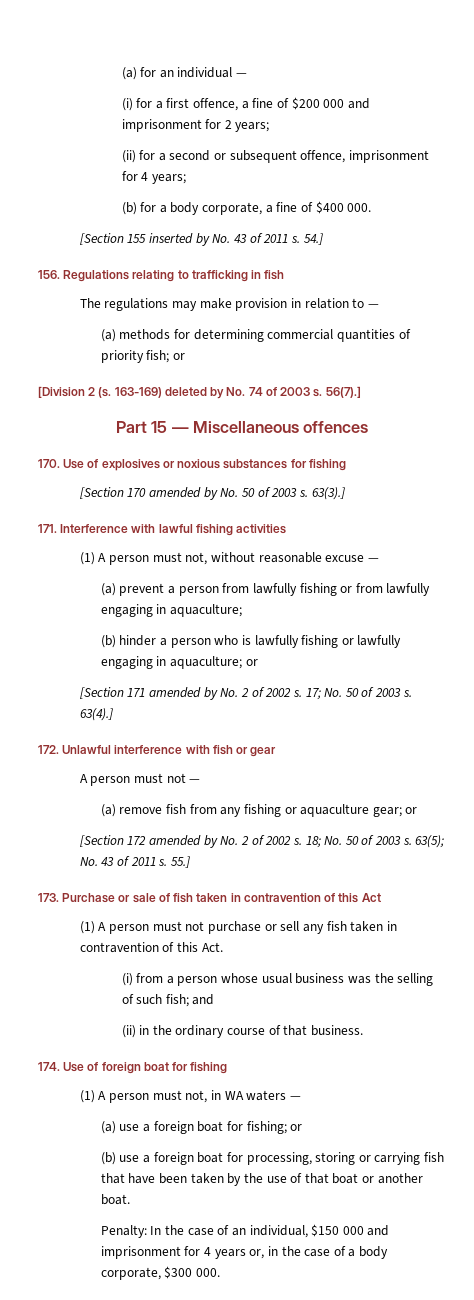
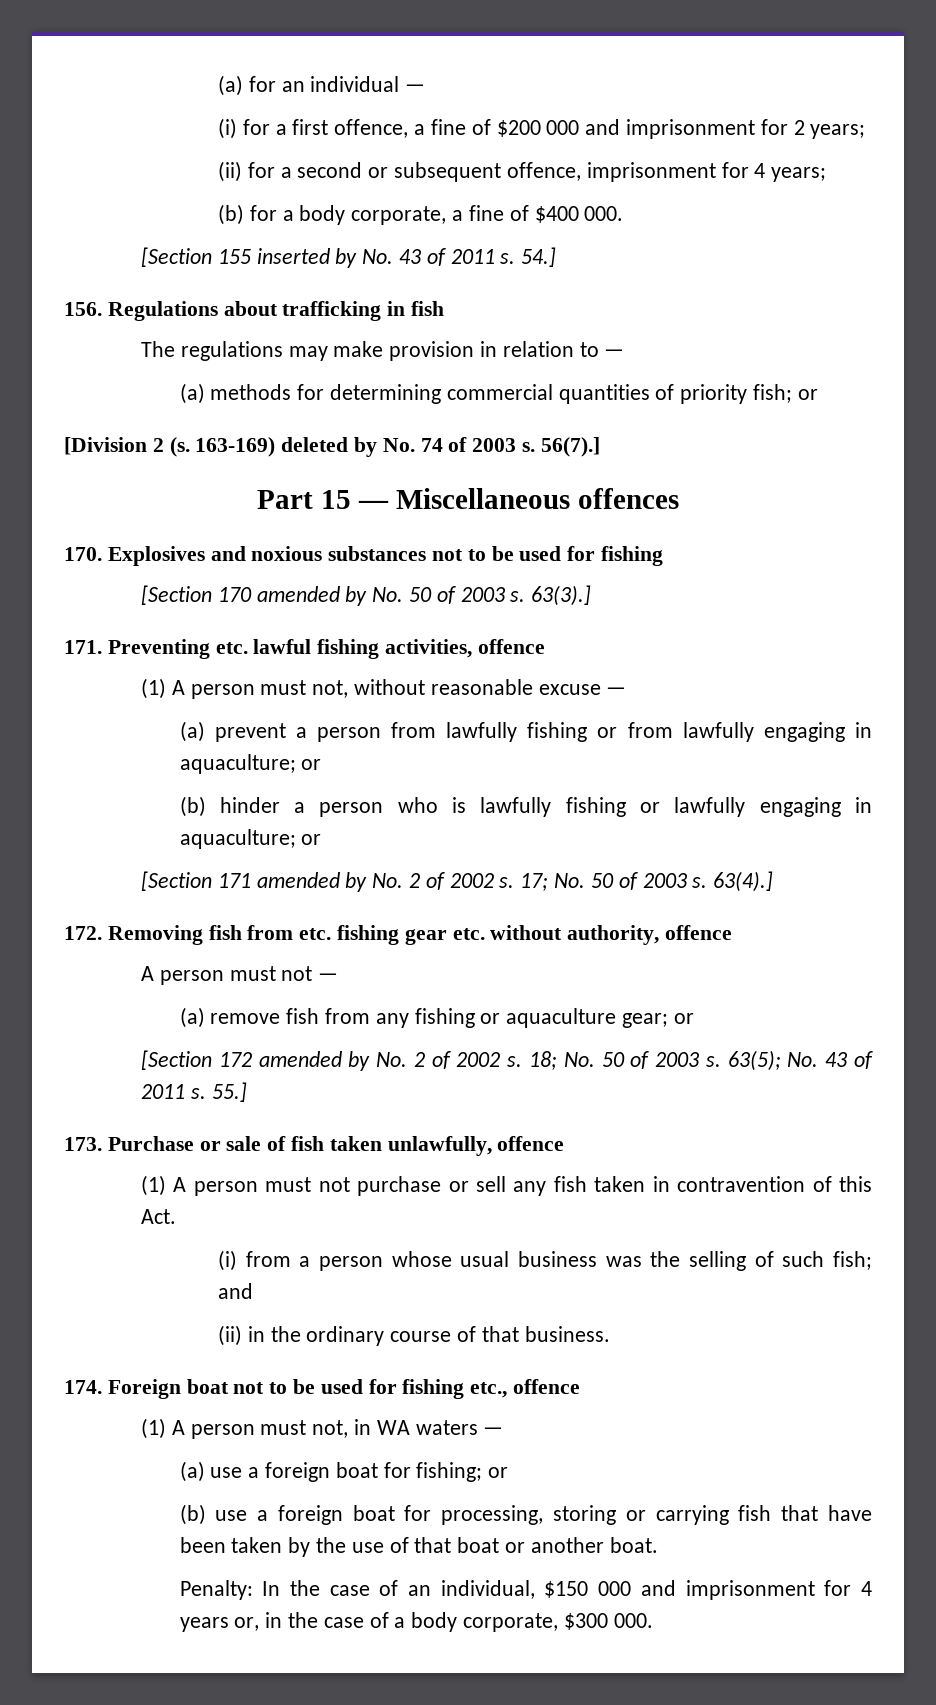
[132,270,189,282] relating to -> [223,301,278,316] about
[63,459,288,471] Use of explosives or noxious substances -> [107,546,562,566] Explosives and noxious substances not to be used
[60,524,287,536] Interference with lawful fishing activities -> [107,639,545,659] Preventing etc. lawful fishing activities, offence
(242, 610) none -> [301,759,322,770] or
[62,745,277,757] Unlawful interference with fish or gear -> [107,925,733,945] Removing fish from etc. fishing gear etc. without authority, offence
[230,893,381,903] in contravention of this Act -> [387,1136,565,1156] unlawfully, offence
[63,1062,228,1074] Use of foreign boat for fishing -> [107,1379,581,1399] Foreign boat not to be used for fishing etc., offence

